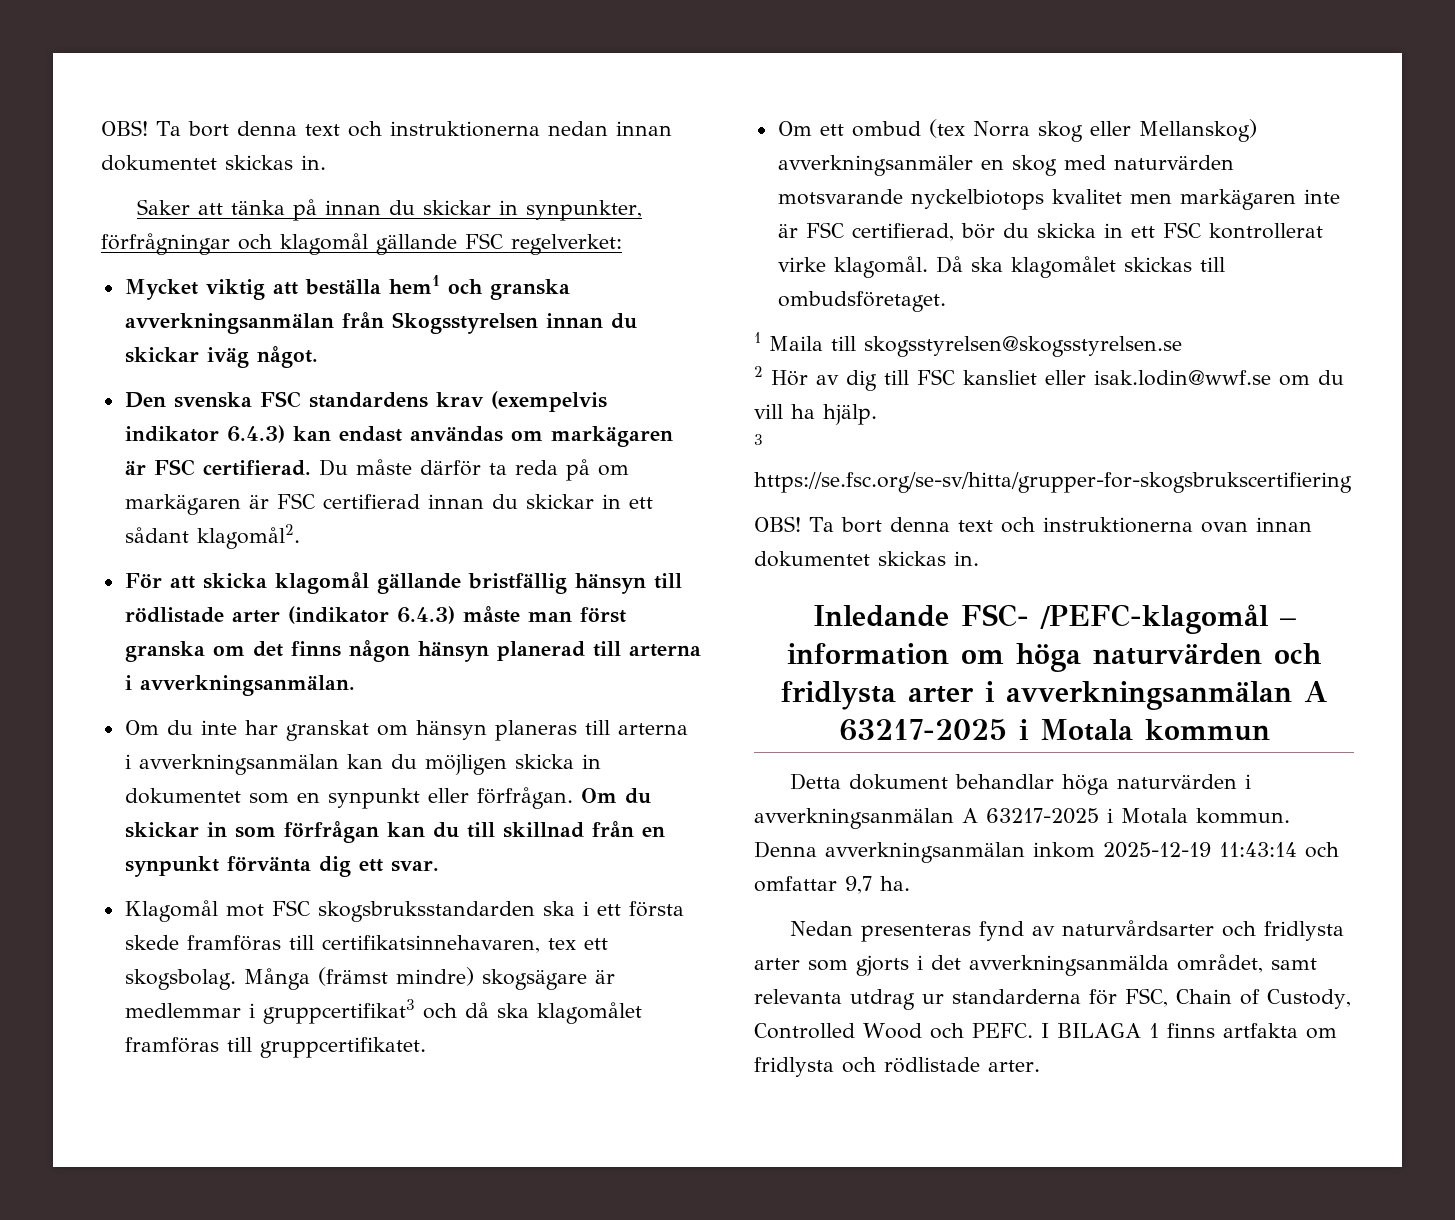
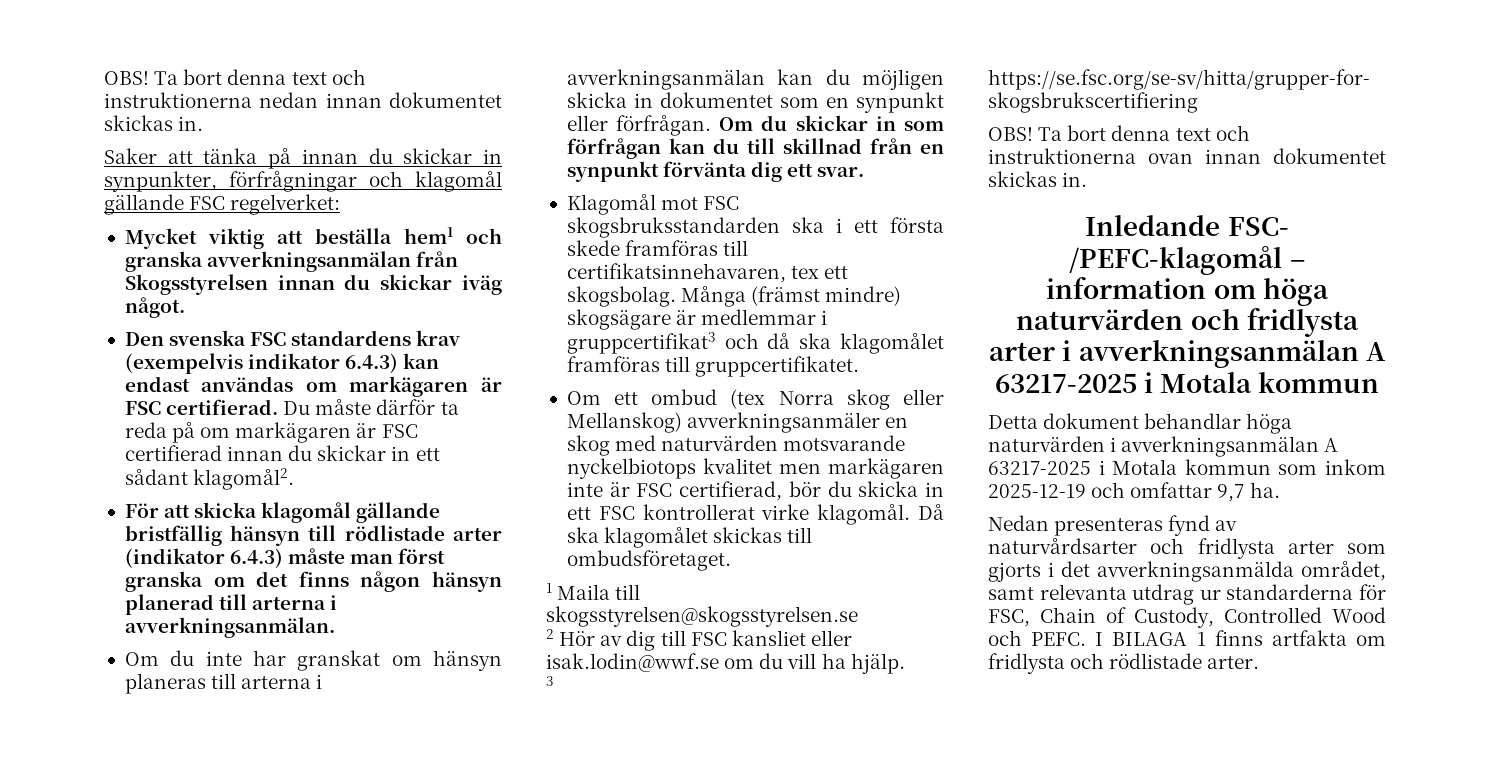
[1196,808,1290,824] [754,841,1025,863] kommun. Denna avverkningsanmälan -> [1184,459,1318,475] kommun som
[1219,842,1297,857] 11:43:14 -> (1086, 491) none

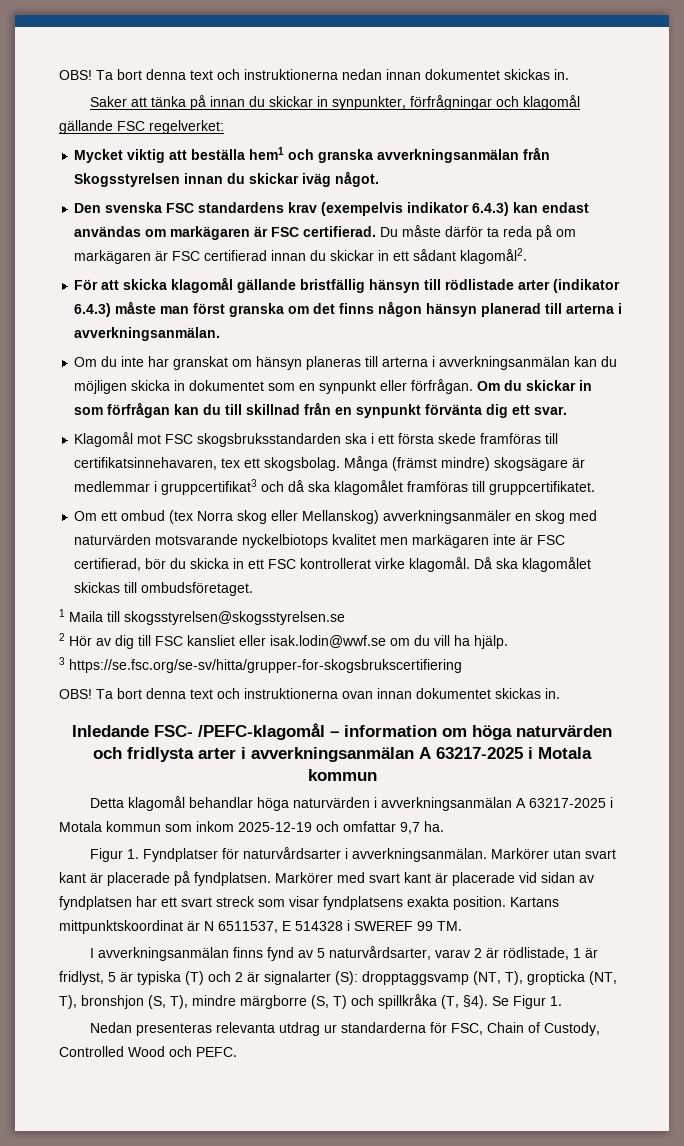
[1043,413,1140,429] dokument -> [127,796,185,811] klagomål
[988,515,1238,536] [988,538,1386,559] [988,561,1386,582] [988,587,1034,600] Nedan presenteras fynd av naturvårdsarter och fridlysta arter som gjorts i det avverkningsanmälda området, samt -> [89,847,616,862] [59,871,594,886] [59,896,559,910] [59,920,462,934] [89,946,598,961] [59,971,617,985] [59,994,562,1009] [89,1022,212,1036] Figur 1. Fyndplatser för naturvårdsarter i avverkningsanmälan. Markörer utan svart kant är placerade på fyndplatsen. Markörer med svart kant är placerade vid sidan av fyndplatsen har ett svart streck som visar fyndplatsens exakta position. Kartans mittpunktskoordinat är N 6511537, E 514328 i SWEREF 99 TM. // I avverkningsanmälan finns fynd av 5 naturvårdsarter, varav 2 är rödlistade, 1 är fridlyst, 5 är typiska (T) och 2 är signalarter (S): dropptaggsvamp (NT, T), gropticka (NT, T), bronshjon (S, T), mindre märgborre (S, T) och spillkråka (T, §4). Se Figur 1. // Nedan presenteras
[1095,630,1386,646] [988,653,1260,674] I BILAGA 1 finns artfakta om fridlysta och rödlistade arter. -> (237, 1052) none

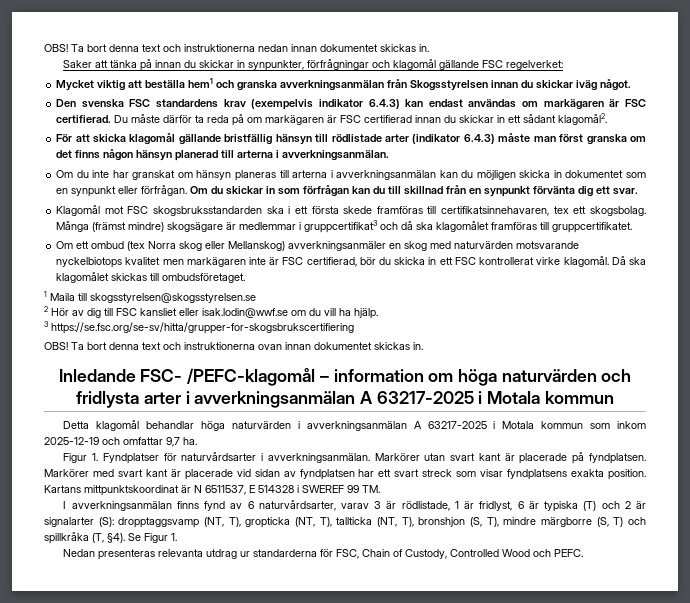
[316,948,325,958] 5 -> [247,501,254,509] 6
[473,948,482,958] 2 -> [374,501,382,509] 3
[108,972,116,982] 5 -> [517,501,524,509] 6
(77, 1002) none -> [336,517,414,527] tallticka (NT, T),

